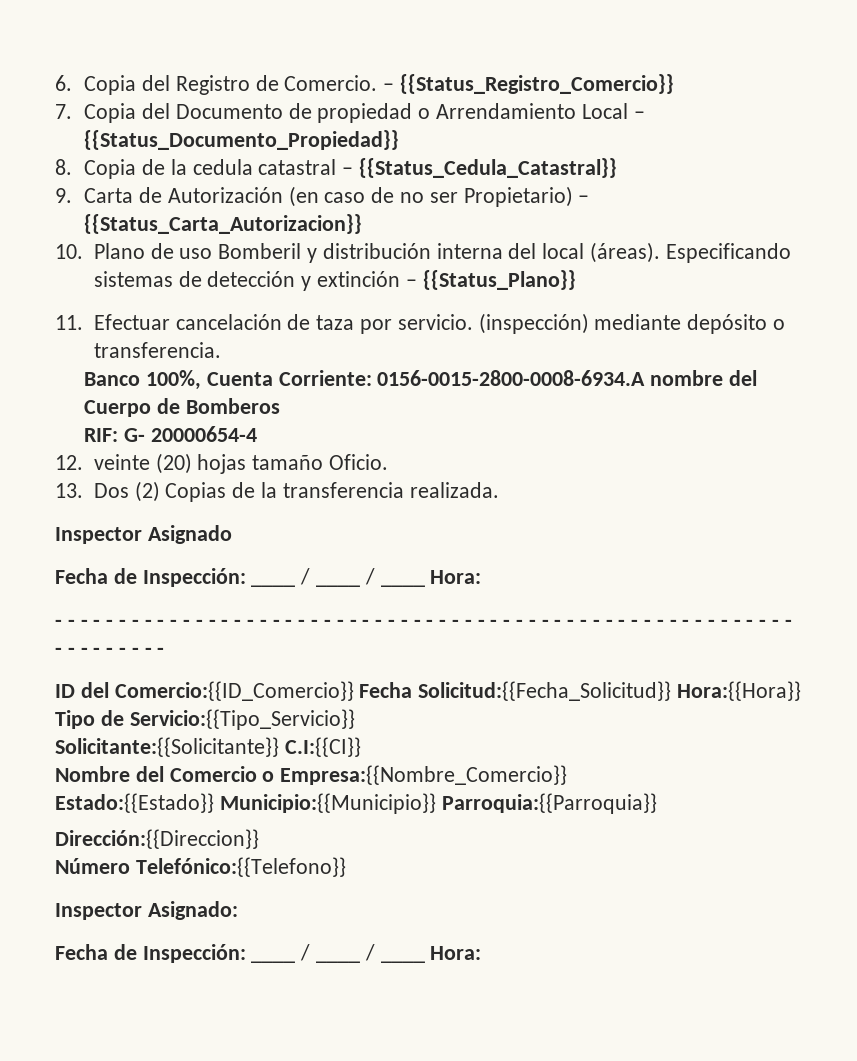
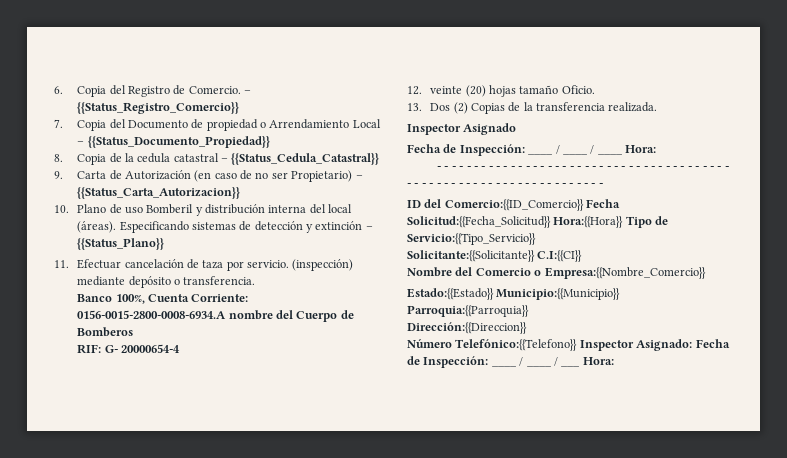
(346, 867) // -> (578, 345) none
[55,944,425,963] // Fecha de Inspección: ____ / ____ / ____ -> [695,339,730,348] [407,356,581,368] Fecha de Inspección: ____ / ____ / ___

